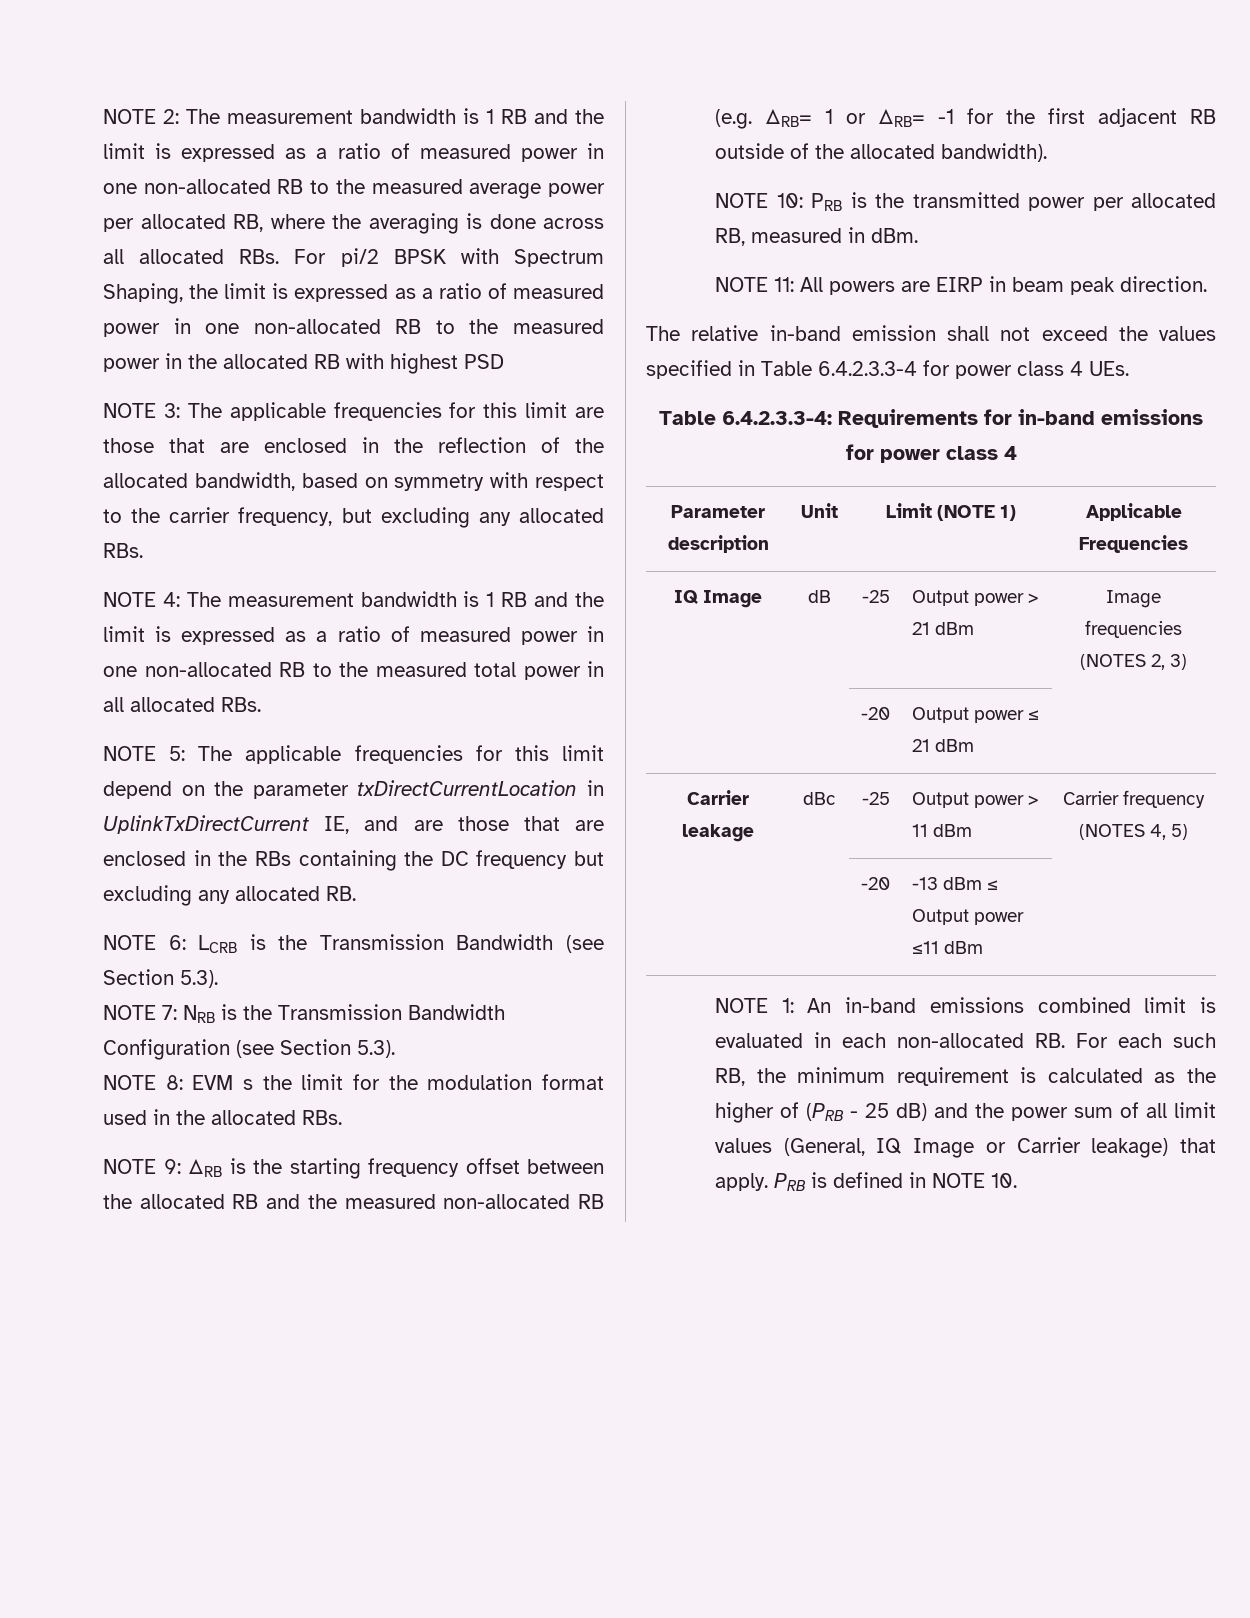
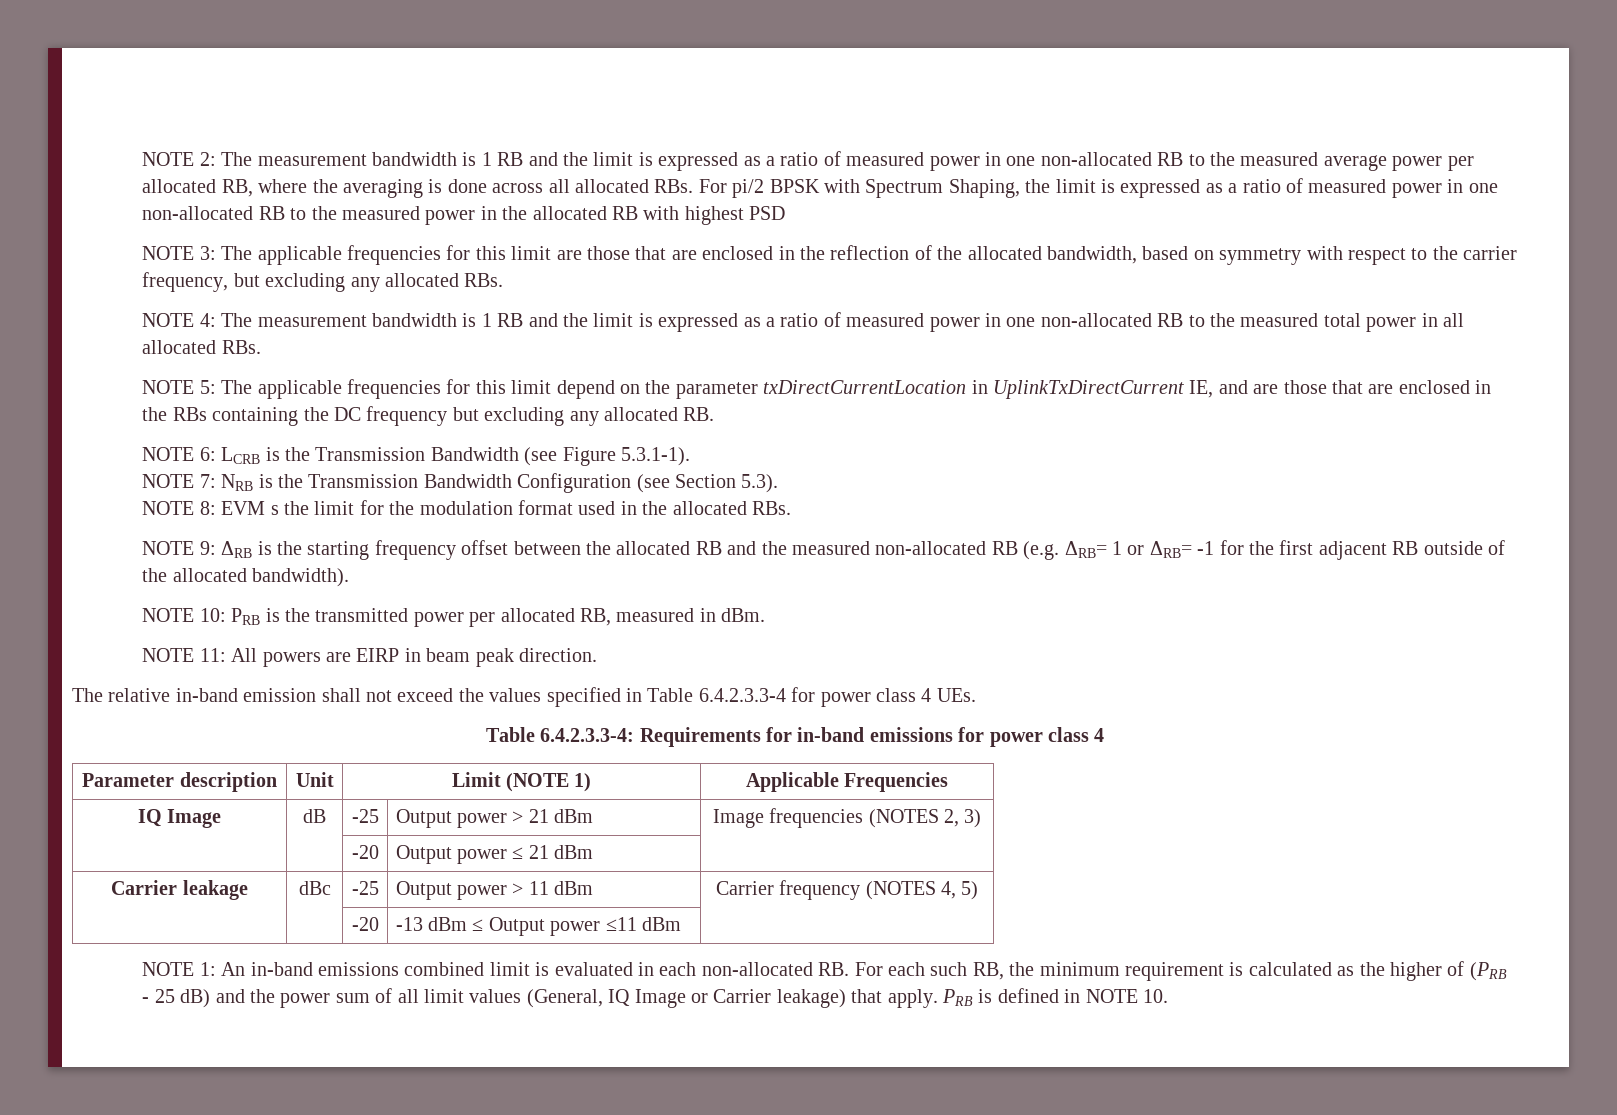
[103,969,219,988] Section 5.3). -> [562,447,690,466] Figure 5.3.1-1).

